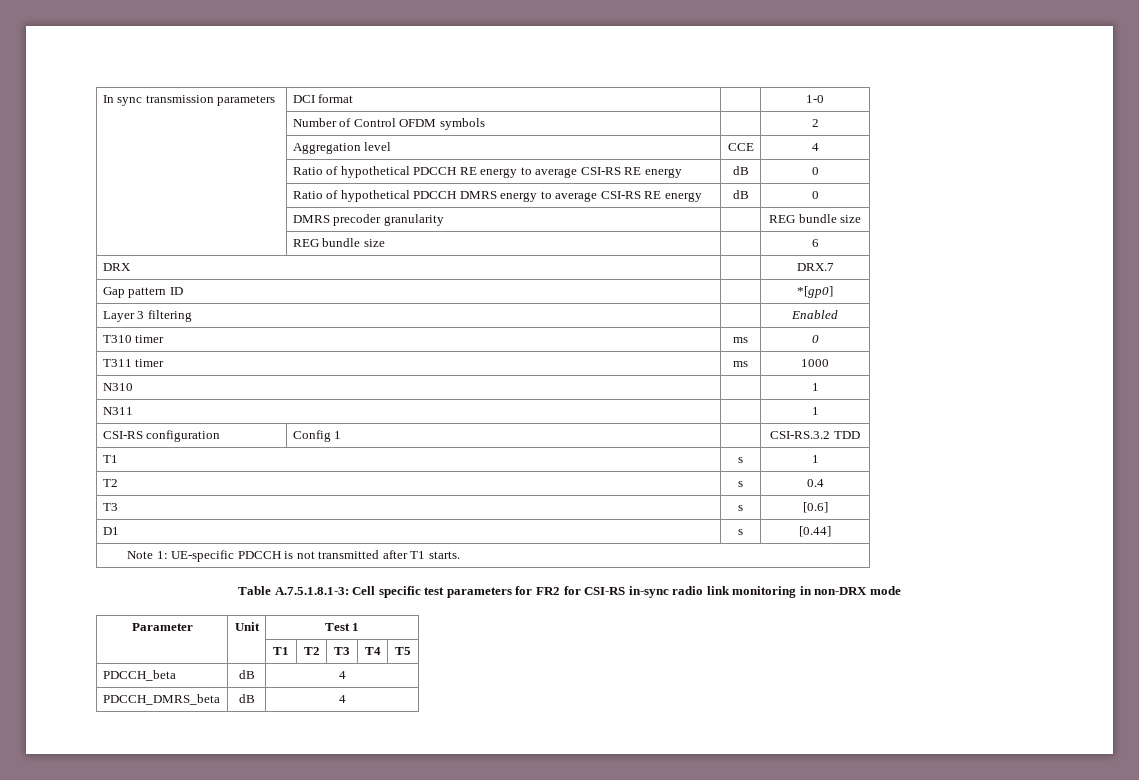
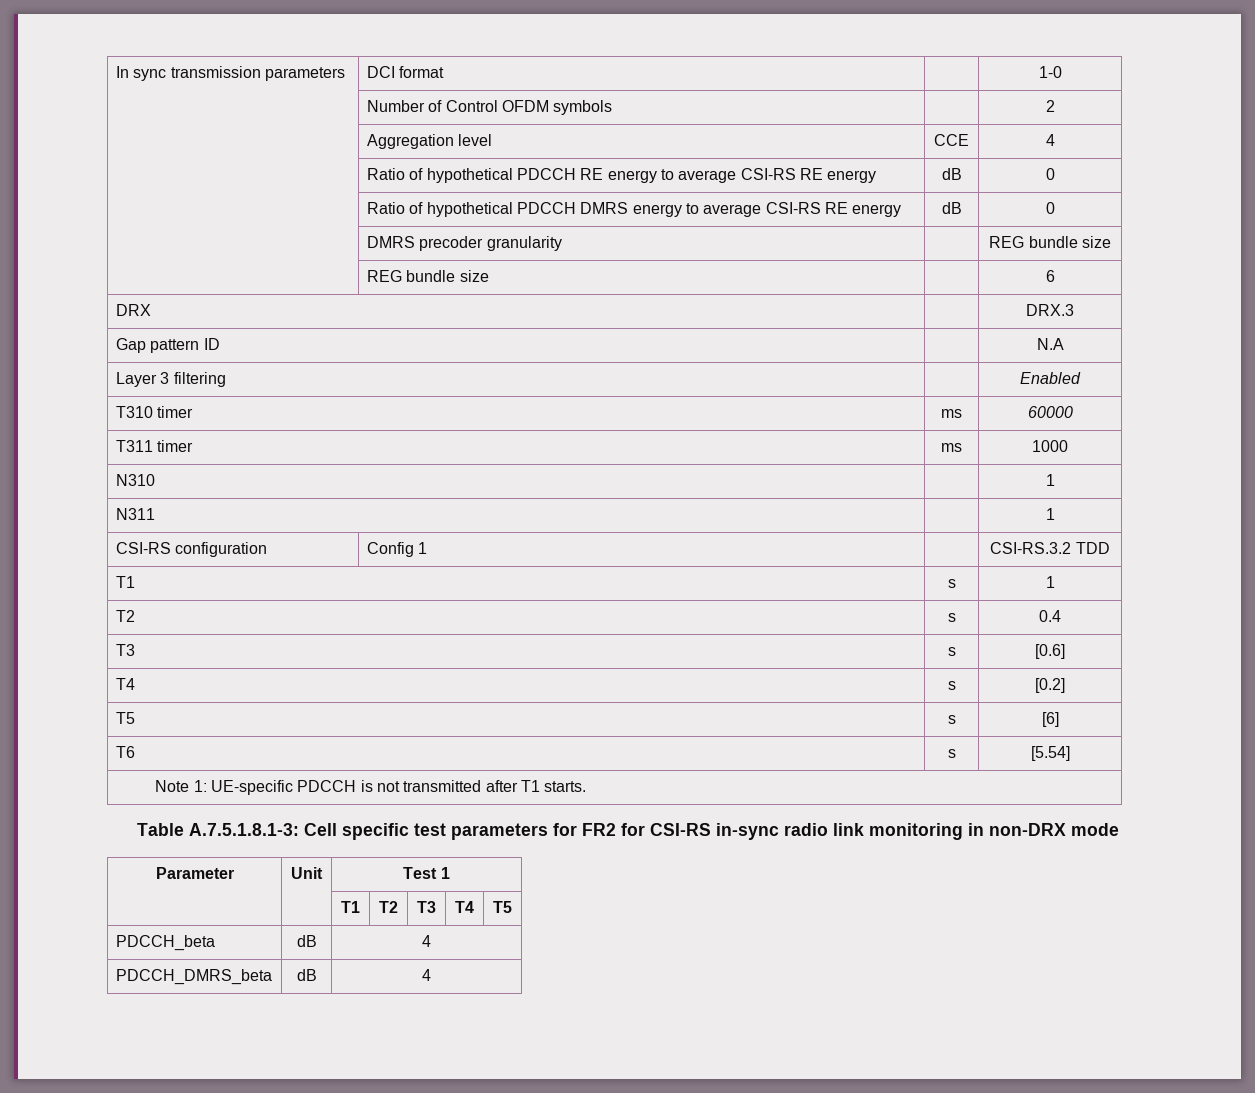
[796,263,834,271] DRX.7 -> [1026,304,1074,316] DRX.3
[797,286,833,298] *[gp0] -> [1036,338,1064,350] N.A
[811,335,819,343] 0 -> [1027,406,1073,418] 60000
[102,527,119,535] [738,529,743,535] [799,526,831,537] D1 | s | [0.44] -> [115,678,135,690] [947,681,956,690] [1035,678,1065,693] [115,712,135,724] [947,715,956,724] [1041,712,1059,727] [115,746,135,758] [947,749,956,758] [1030,746,1070,761] T4 | s | [0.2] // T5 | s | [6] // T6 | s | [5.54]

